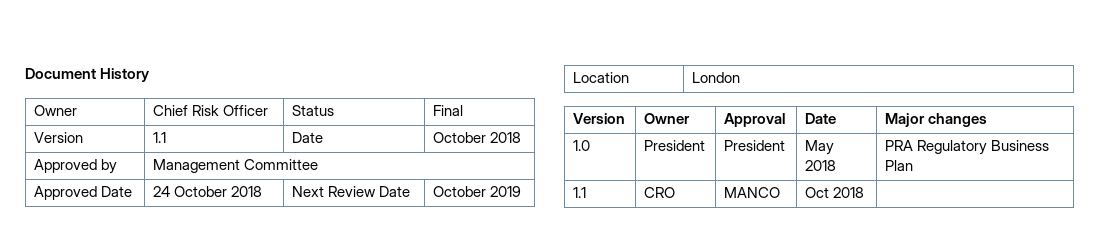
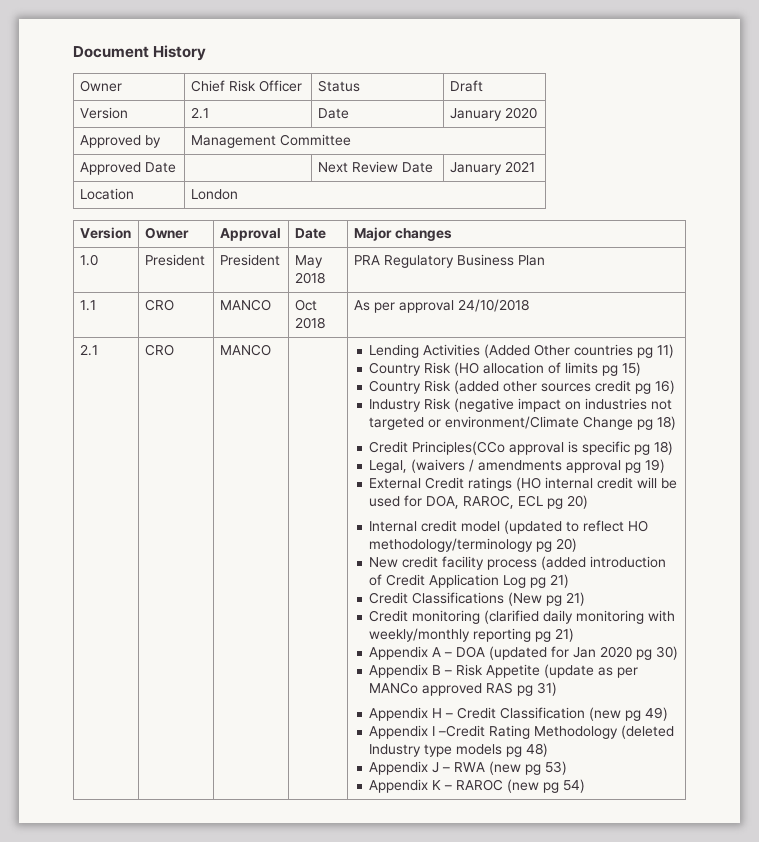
[433,105,464,116] [34,132,84,143] [153,132,167,143] [292,132,324,143] [433,132,522,143] Final // Version | 1.1 | Date | October 2018 -> [449,80,483,92] [79,107,128,119] [190,107,209,119] [317,108,349,119] [449,107,537,121] Draft // Version | 2.1 | Date | January 2020
[153,186,263,197] 24 October 2018 -> (176, 167) none
[433,186,522,197] October 2019 -> [449,161,535,175] January 2021
(865, 192) none -> [353,299,529,313] [79,344,98,356] [144,344,174,356] [219,344,271,356] [369,344,675,358] [369,362,642,376] [369,380,676,394] [369,398,673,412] [369,416,677,430] [369,441,674,455] [369,459,666,473] [369,477,678,491] [369,495,589,509] [369,520,649,534] [369,538,578,552] [369,556,667,570] [369,574,570,588] [369,592,586,606] [369,610,676,624] [369,628,575,642] [369,646,679,660] [369,664,639,678] [369,682,558,696] [369,707,669,721] [369,725,675,739] [369,743,549,757] [369,761,568,775] [369,779,586,793] As per approval 24/10/2018 // 2.1 | CRO | MANCO | | Lending Activities (Added Other countries pg 11) // Country Risk (HO allocation of limits pg 15) // Country Risk (added other sources credit pg 16) // Industry Risk (negative impact on industries not targeted or environment/Climate Change pg 18) // Credit Principles(CCo approval is specific pg 18) // Legal, (waivers / amendments approval pg 19) // External Credit ratings (HO internal credit will be used for DOA, RAROC, ECL pg 20) // Internal credit model (updated to reflect HO methodology/terminology pg 20) // New credit facility process (added introduction of Credit Application Log pg 21) // Credit Classifications (New pg 21) // Credit monitoring (clarified daily monitoring with weekly/monthly reporting pg 21) // Appendix A – DOA (updated for Jan 2020 pg 30) // Appendix B – Risk Appetite (update as per MANCo approved RAS pg 31) // Appendix H – Credit Classification (new pg 49) // Appendix I –Credit Rating Methodology (deleted Industry type models pg 48) // Appendix J – RWA (new pg 53) // Appendix K – RAROC (new pg 54)

